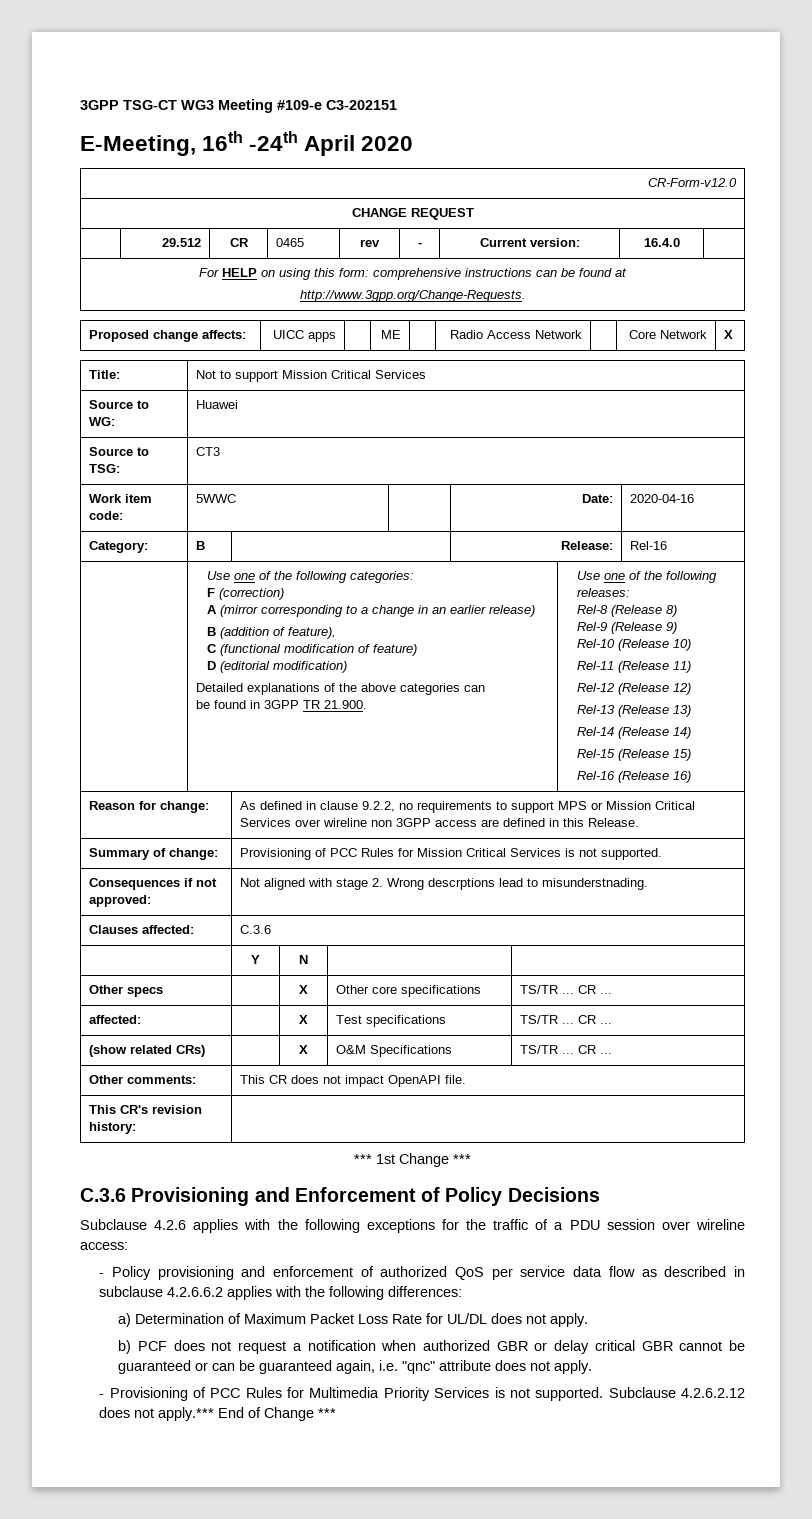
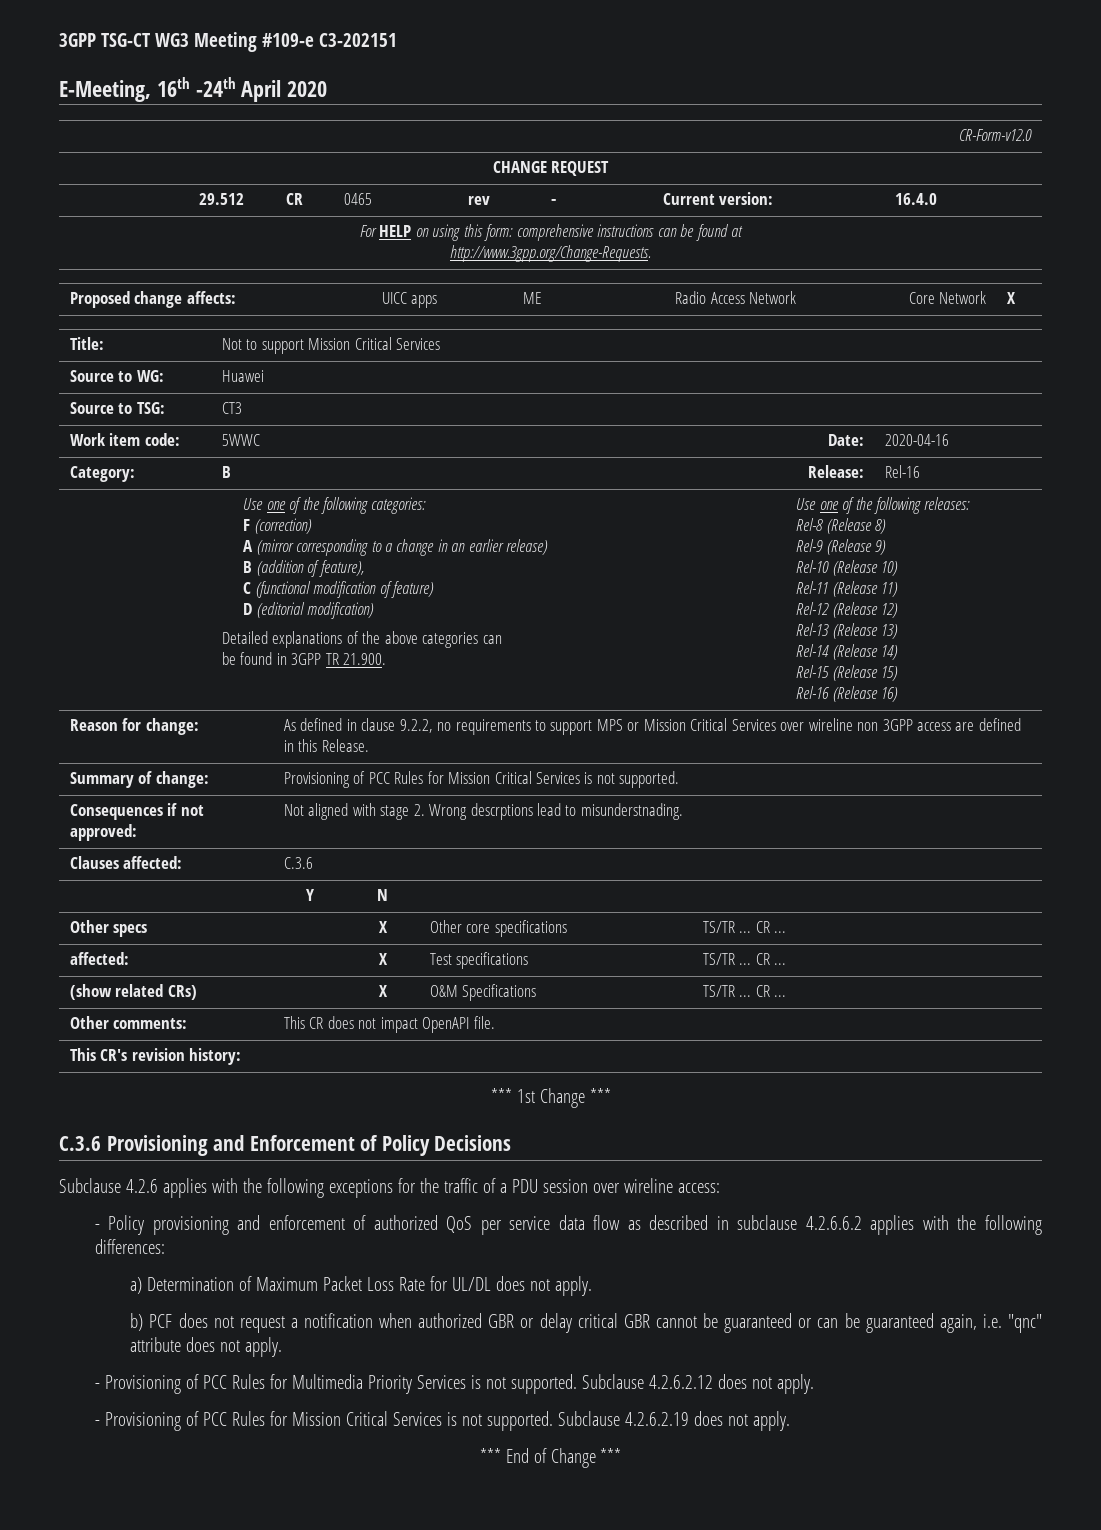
[158,1407,215,1421] apply.*** -> [776,1374,814,1394] [94,1411,790,1431] [479,1448,501,1463] apply. // - Provisioning of PCC Rules for Mission Critical Services is not supported. Subclause 4.2.6.2.19 does not apply. // ***

